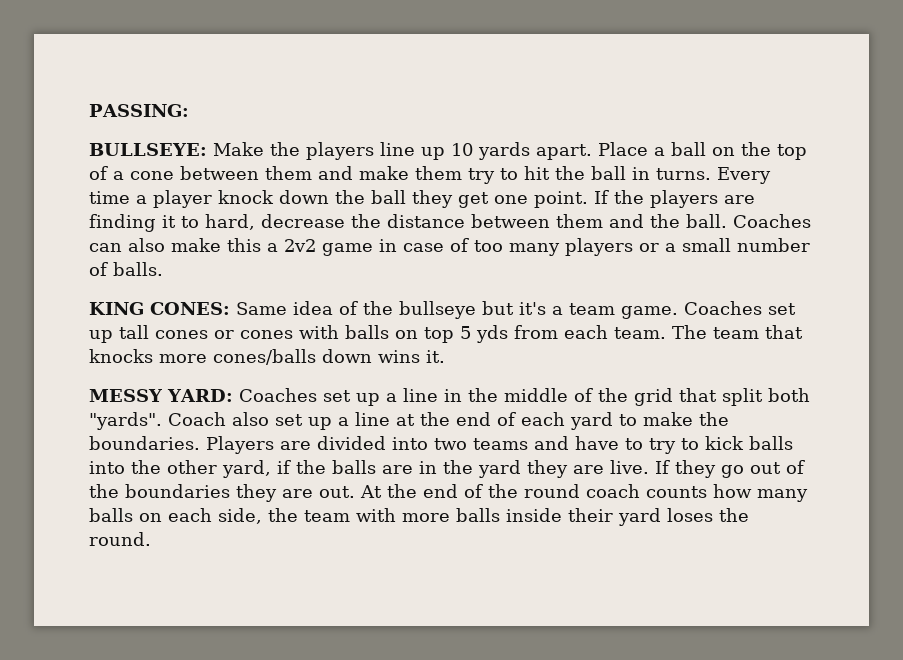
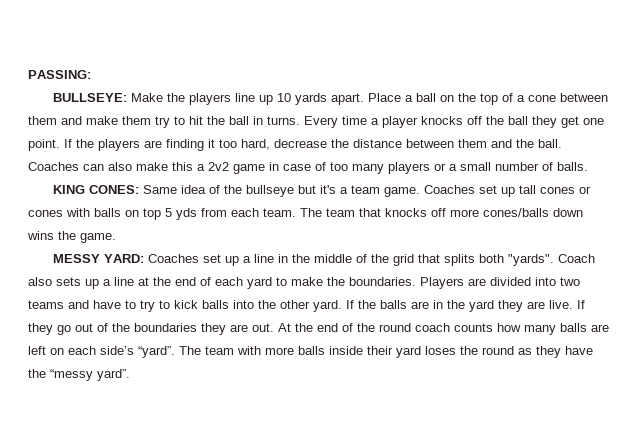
[218,190,329,204] knock down -> [421,116,482,125] knocks off
[181,216,199,228] to -> [219,139,237,148] too
(153, 356) none -> [431,208,446,217] off
[426,350,445,363] it. -> [58,231,116,243] the game.
[721,388,763,406] split -> [444,254,476,266] splits
[275,414,303,426] set -> [56,277,81,286] sets
[222,460,291,478] yard, if -> [313,300,354,312] yard. If
[139,508,298,524] on each side, the -> [591,324,609,332] [28,346,201,358] are left on each side’s “yard”. The
[89,532,151,546] round. -> [482,346,593,358] [28,369,130,381] round as they have the “messy yard”.

